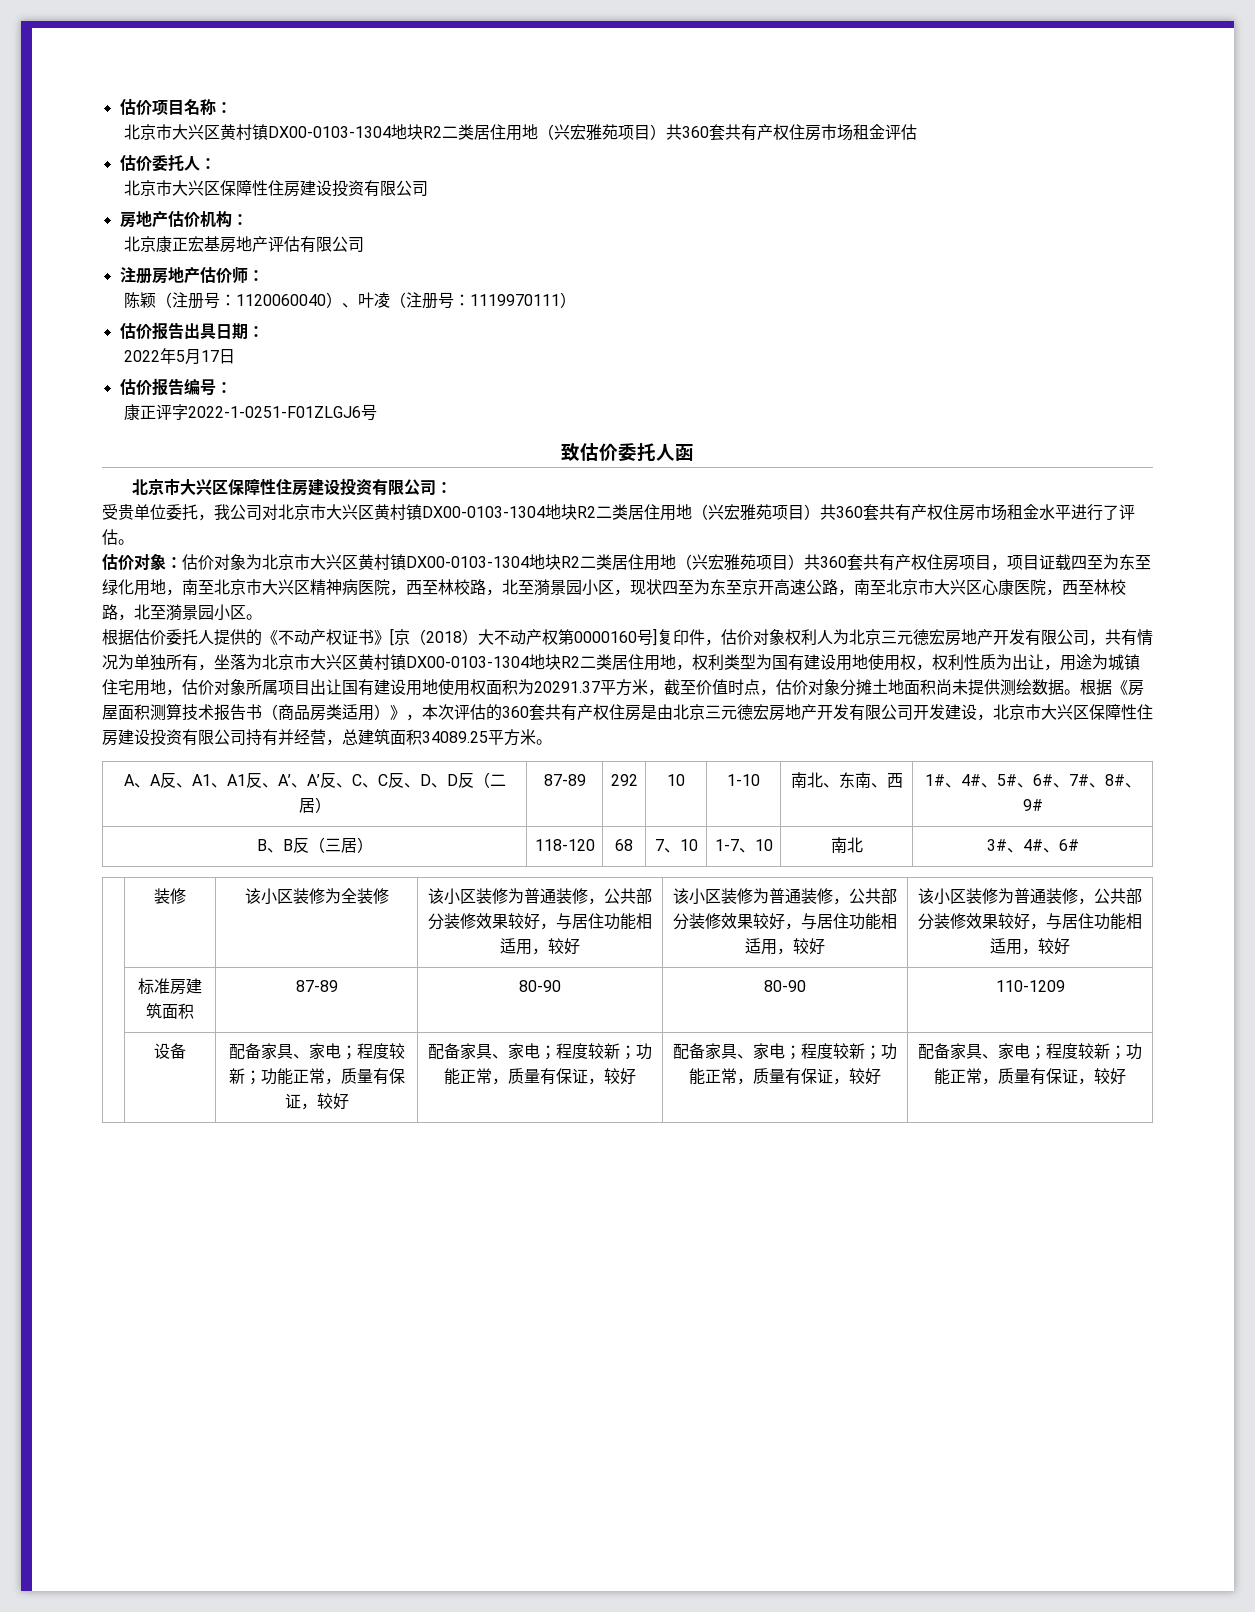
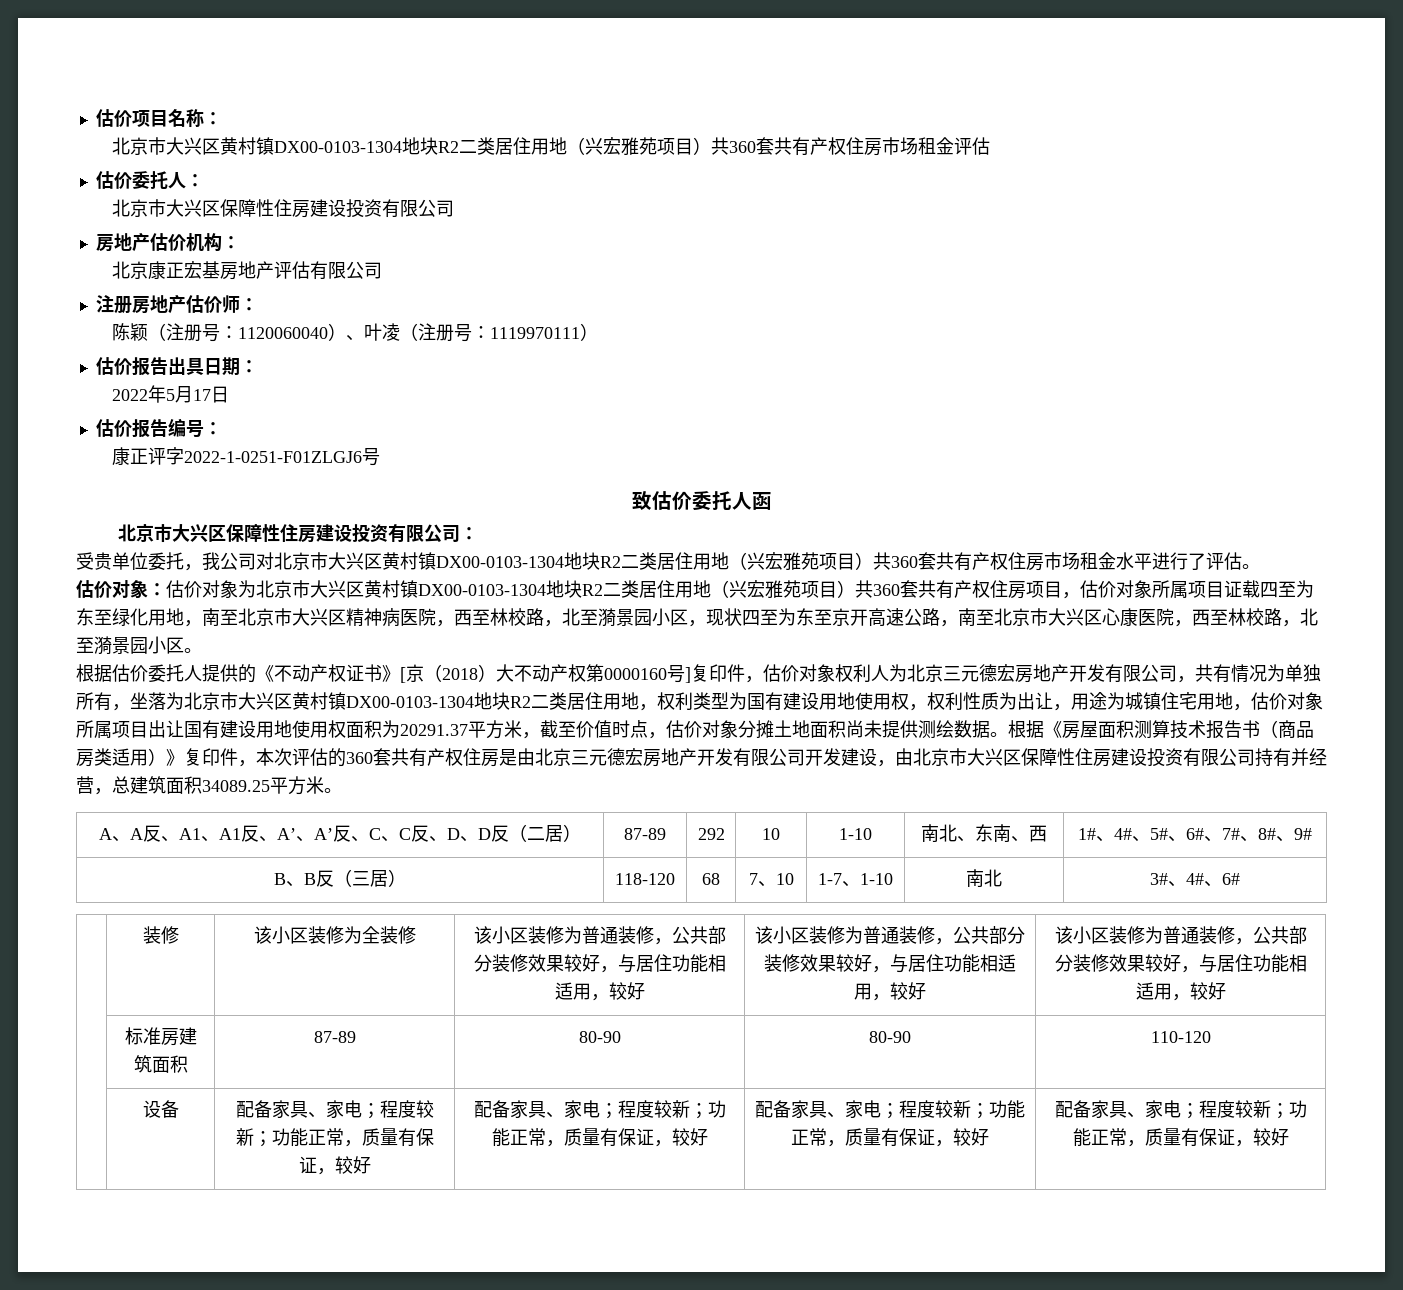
(1007, 567) none -> [1080,580,1188,598] 估价对象所属
(406, 712) none -> [184,748,238,766] 复印件
(993, 717) none -> [895,748,913,766] 由
[754,839,773,851] 10 -> [860,873,893,885] 1-10
[995,980,1065,992] 110-1209 -> [1150,1031,1211,1043] 110-120

